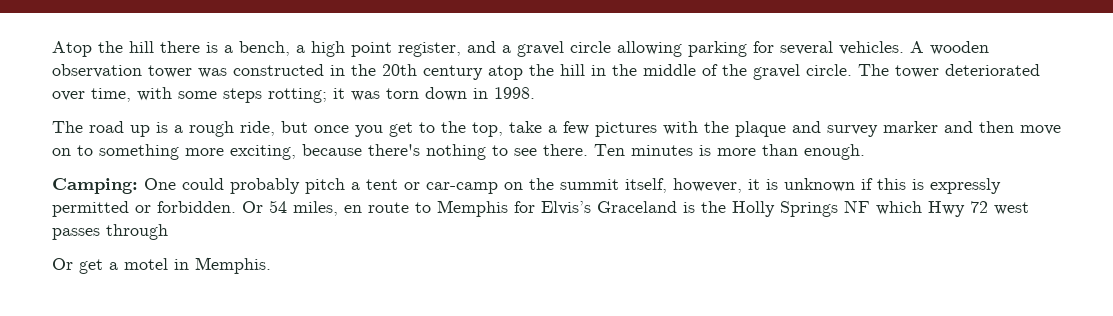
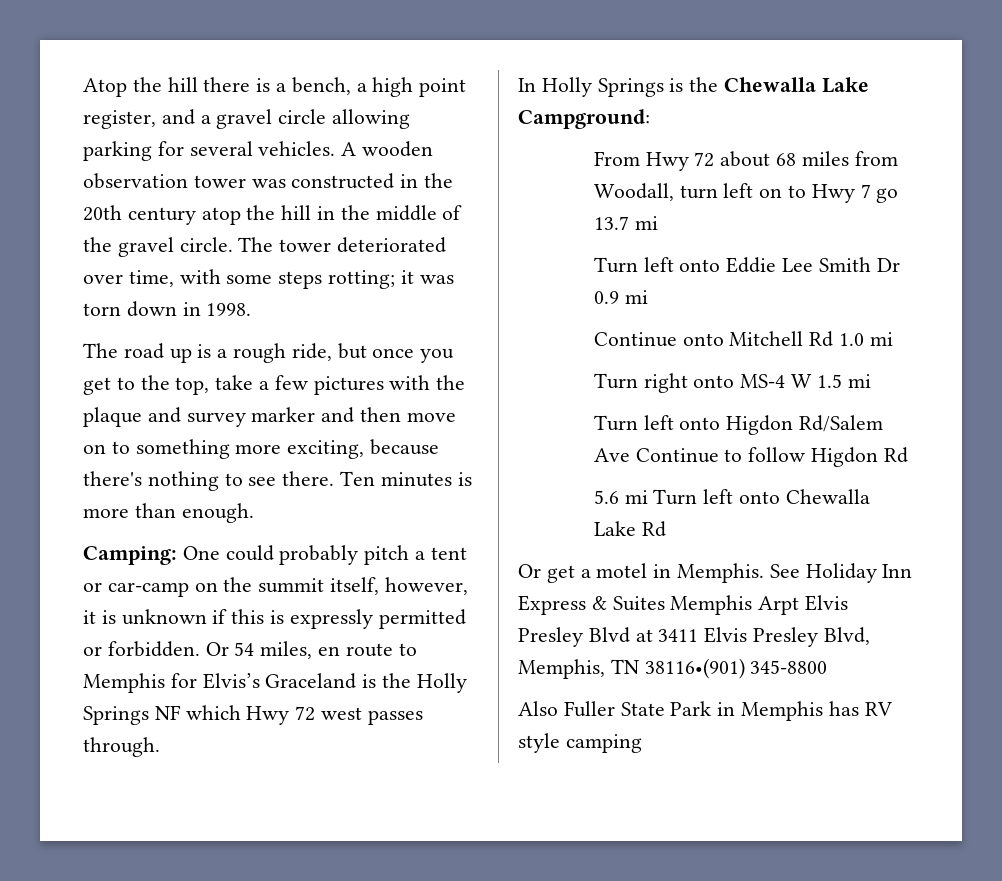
[106,224,168,240] through -> [83,737,160,757] [518,77,869,97] [518,109,650,129] [593,151,898,171] [593,183,899,203] [593,216,658,230] [593,257,900,273] [593,290,648,304] [593,331,893,347] [593,373,871,393] [593,415,883,435] [593,447,908,467] [593,489,870,505] [593,521,666,537] through. // In Holly Springs is the Chewalla Lake Campground: // From Hwy 72 about 68 miles from Woodall, turn left on to Hwy 7 go 13.7 mi // Turn left onto Eddie Lee Smith Dr 0.9 mi // Continue onto Mitchell Rd 1.0 mi // Turn right onto MS-4 W 1.5 mi // Turn left onto Higdon Rd/Salem Ave Continue to follow Higdon Rd // 5.6 mi Turn left onto Chewalla Lake Rd
(271, 265) none -> [769,563,913,583] [518,595,849,615] [518,627,870,647] [518,658,828,679] [518,701,892,721] [518,733,642,753] See Holiday Inn Express & Suites Memphis Arpt Elvis Presley Blvd at 3411 Elvis Presley Blvd, Memphis, TN 38116•(901) 345-8800 // Also Fuller State Park in Memphis has RV style camping

